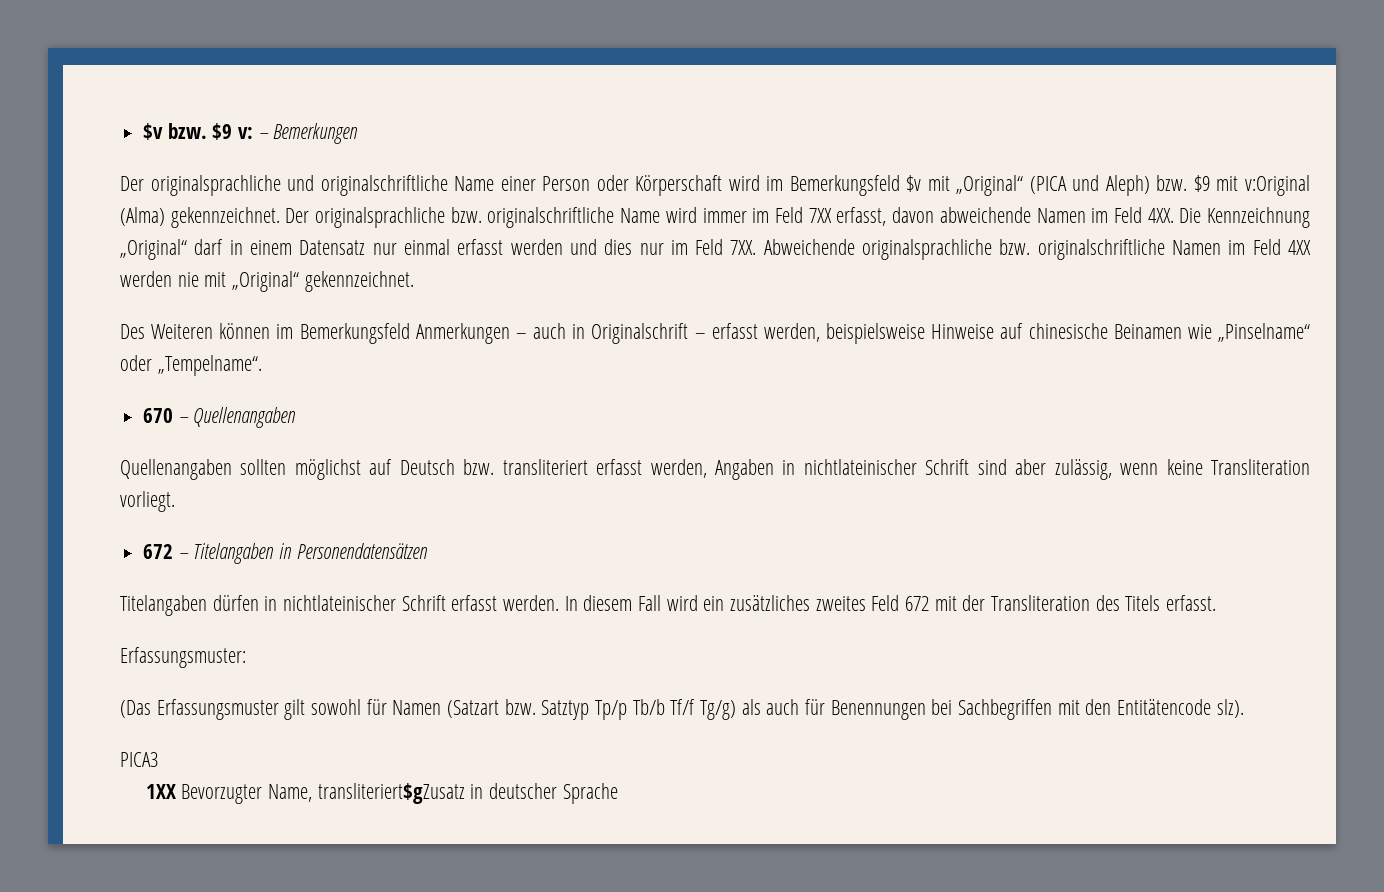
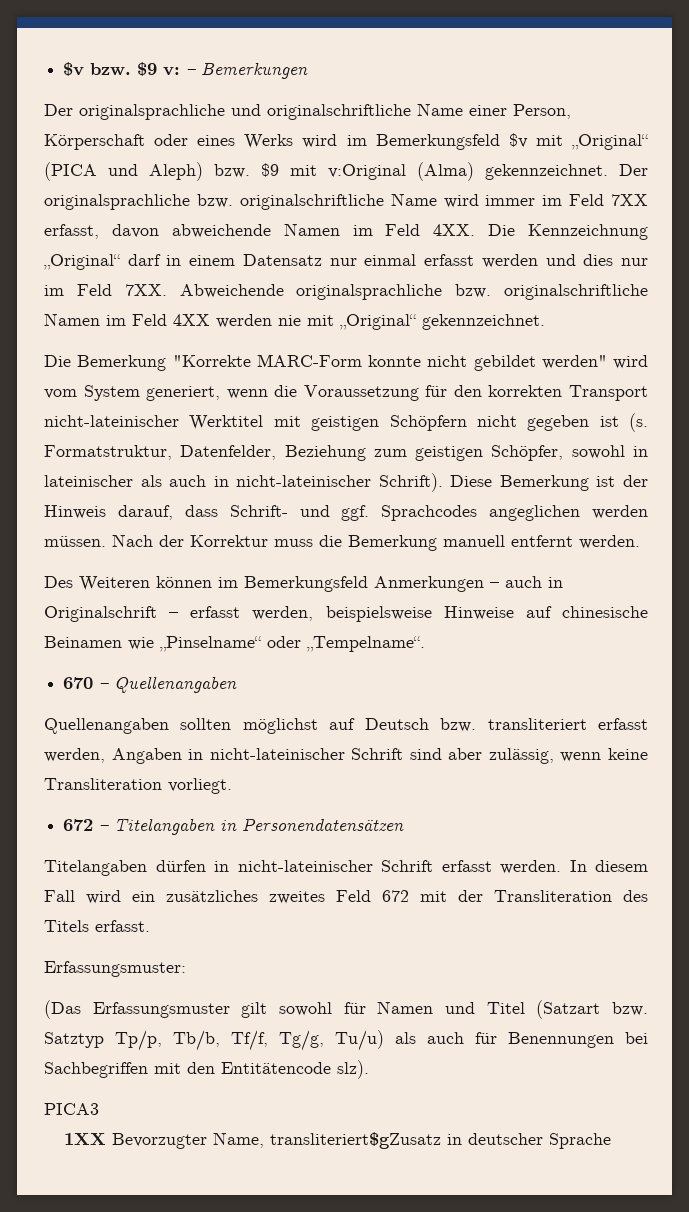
[542,175,723,196] Person oder Körperschaft -> [513,104,571,119] [44,134,294,150] Person, Körperschaft oder eines Werks
(414, 281) none -> [44,354,648,371] [44,385,648,401] [44,413,648,432] [44,445,648,461] [44,473,648,492] [44,505,648,521] [44,534,640,551] // Die Bemerkung "Korrekte MARC-Form konnte nicht gebildet werden" wird vom System generiert, wenn die Voraussetzung für den korrekten Transport nicht-lateinischer Werktitel mit geistigen Schöpfern nicht gegeben ist (s. Formatstruktur, Datenfelder, Beziehung zum geistigen Schöpfer, sowohl in lateinischer als auch in nicht-lateinischer Schrift). Diese Bemerkung ist der Hinweis darauf, dass Schrift- und ggf. Sprachcodes angeglichen werden müssen. Nach der Korrektur muss die Bemerkung manuell entfernt werden.
[803,459,917,475] nichtlateinischer -> [209,748,345,760] nicht-lateinischer
[283,595,397,611] nichtlateinischer -> [237,860,373,872] nicht-lateinischer
(442, 707) none -> [445,1002,525,1014] und Titel
[595,699,737,720] Tp/p Tb/b Tf/f Tg/g) -> [115,1030,384,1051] Tp/p, Tb/b, Tf/f, Tg/g, Tu/u)

